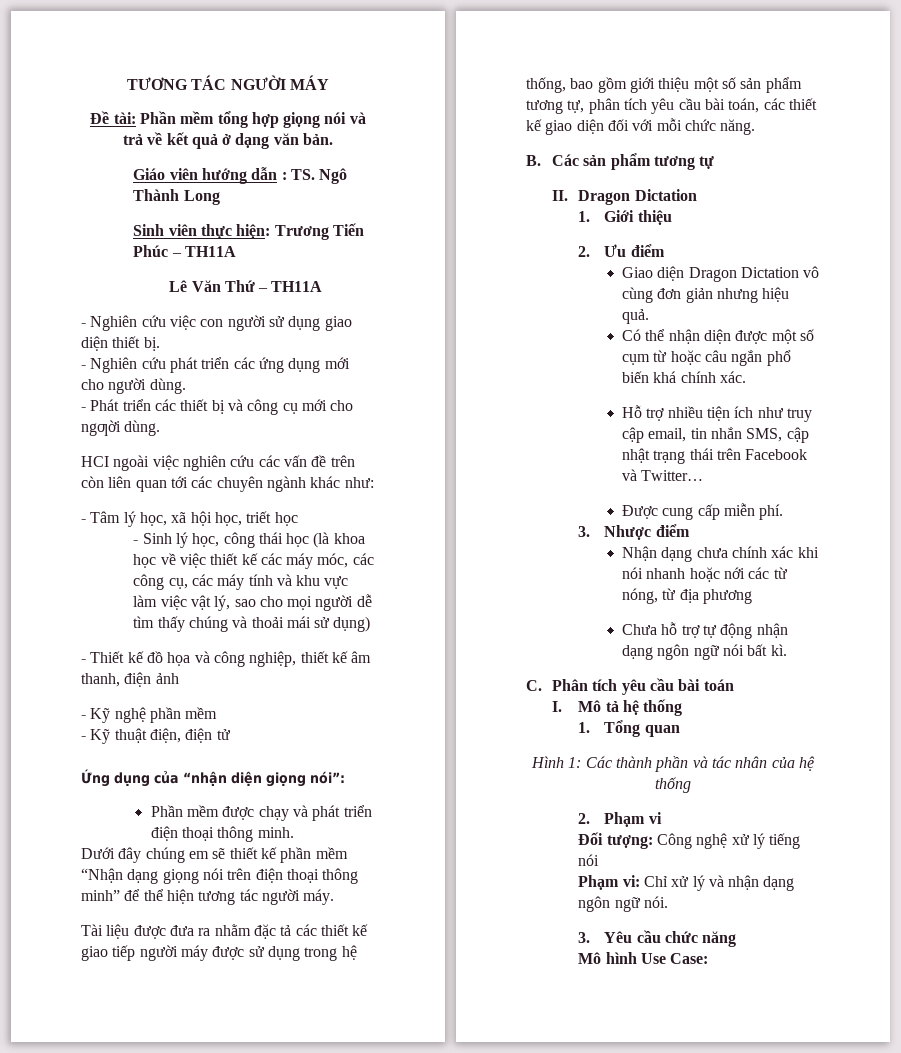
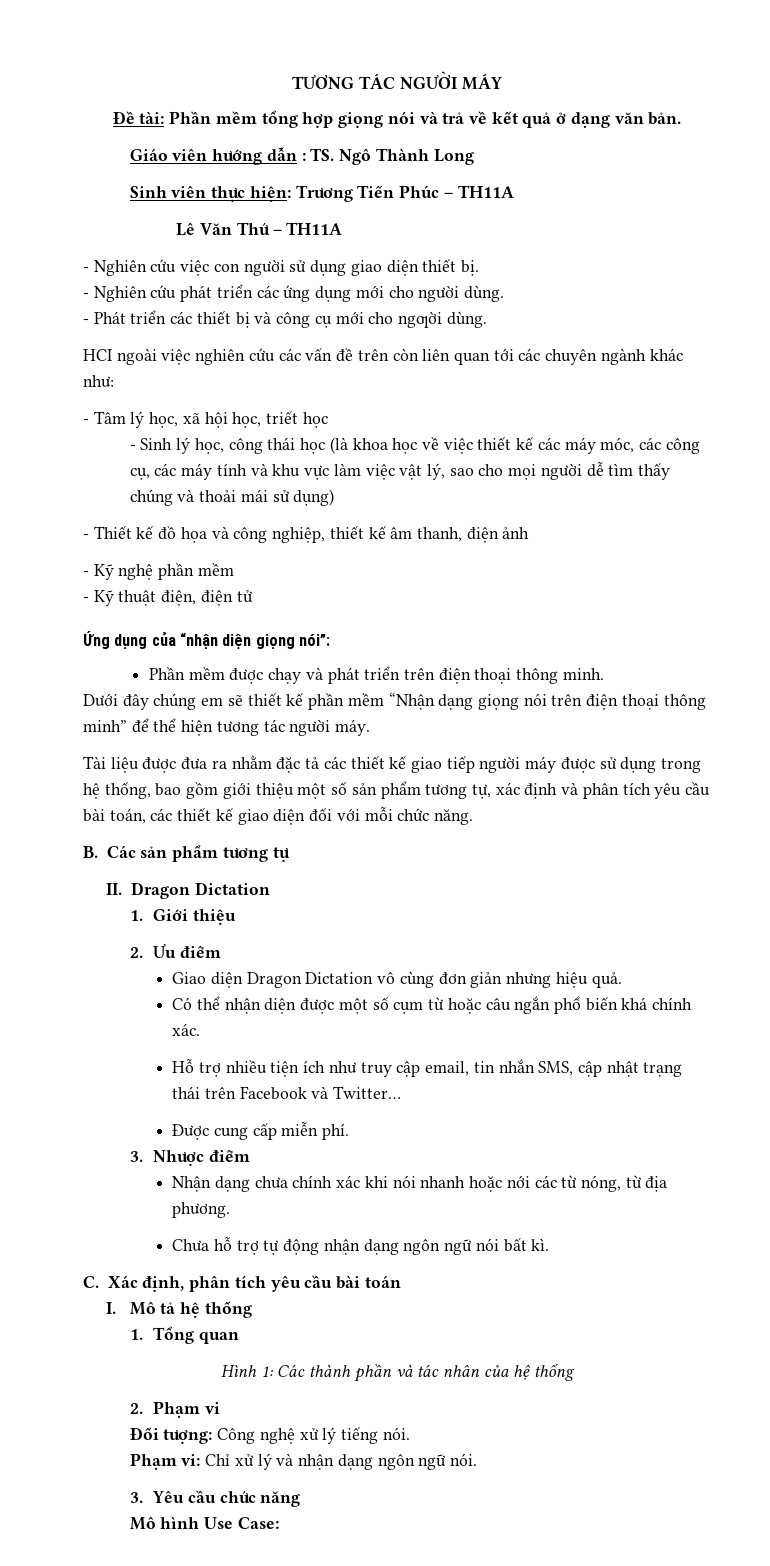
(372, 811) none -> [404,668,436,680] trên
(585, 106) none -> [495,782,579,799] xác định và
[702,589,752,604] phương -> [172,1202,231,1218] phương.
[552,679,589,691] Phân -> [107,1275,231,1292] Xác định, phân
[578,854,600,866] nói -> [382,1427,410,1440] nói.

